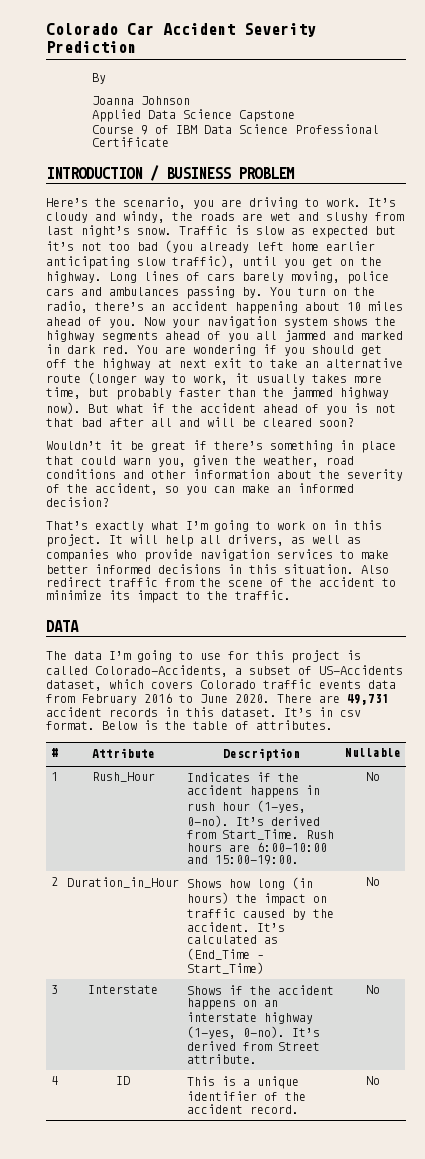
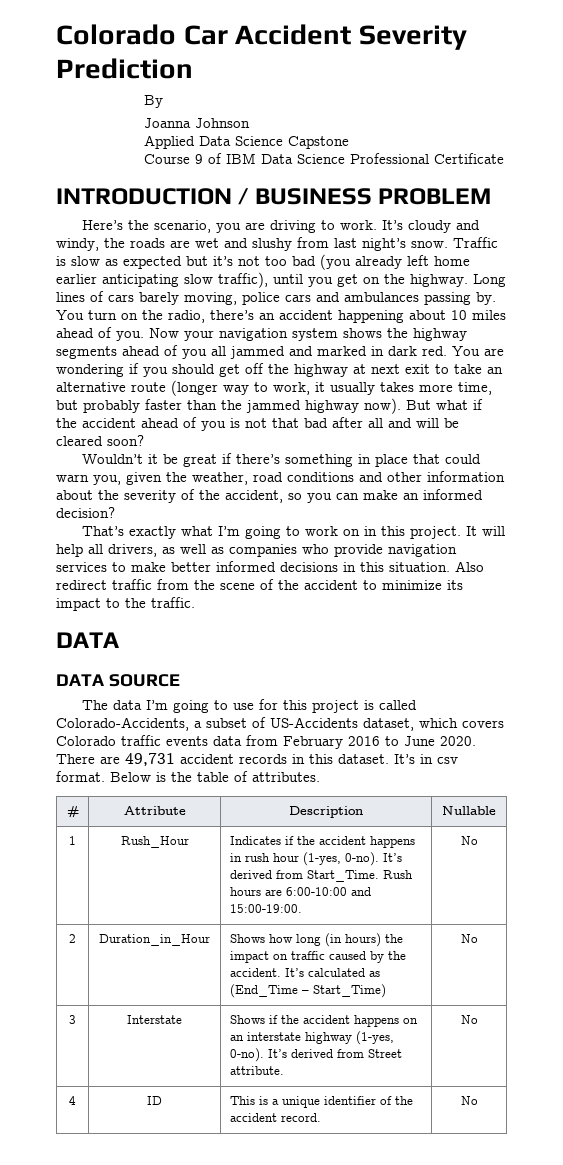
(79, 626) none -> [56,674,180,687] // DATA SOURCE

